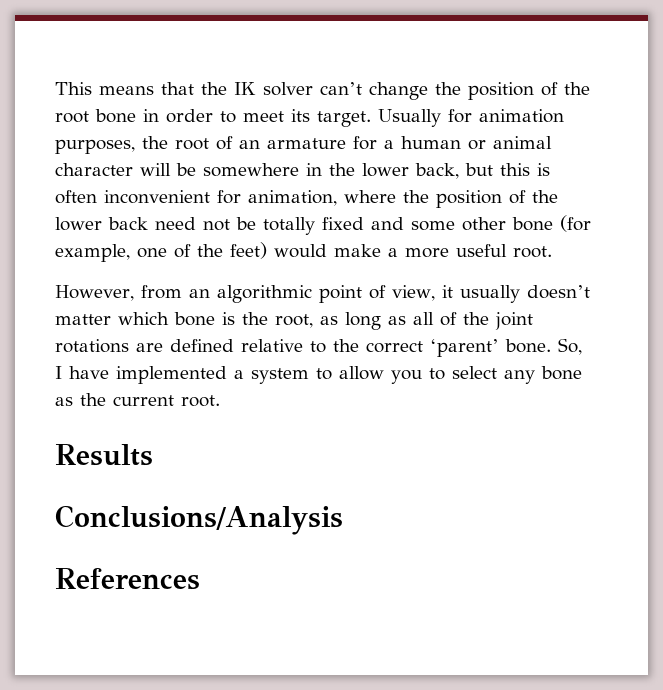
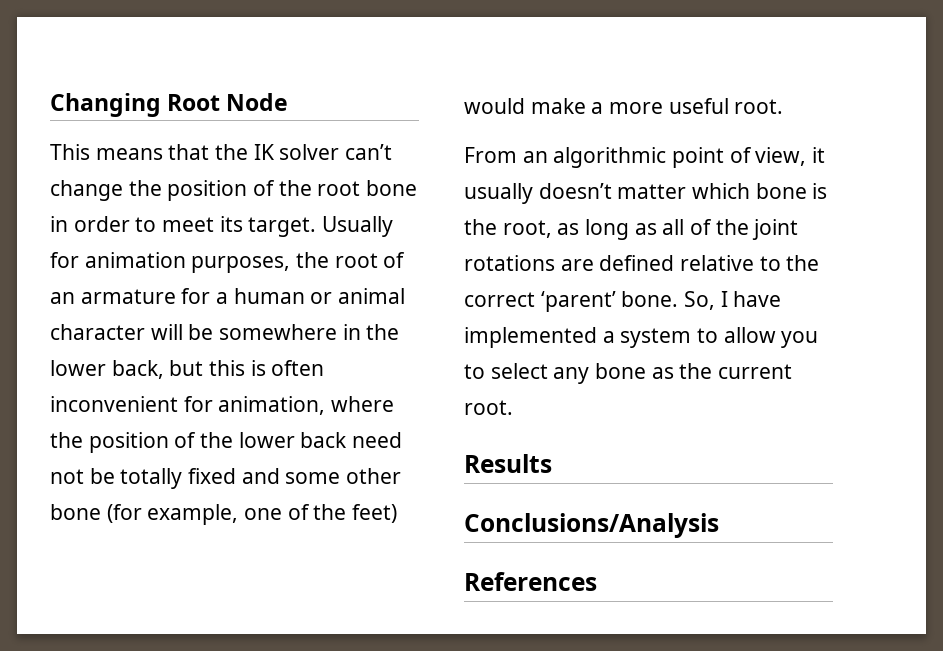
(55, 88) none -> [50,93,289,117] Changing Root Node //
[55,285,182,301] However, from -> [464,147,517,163] From

